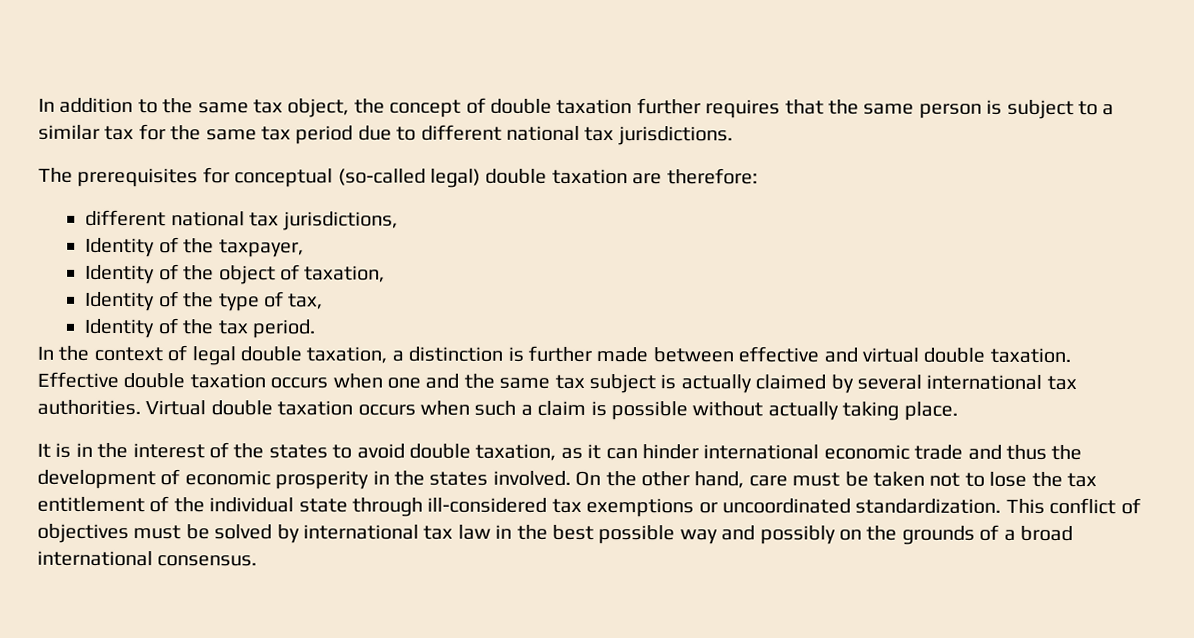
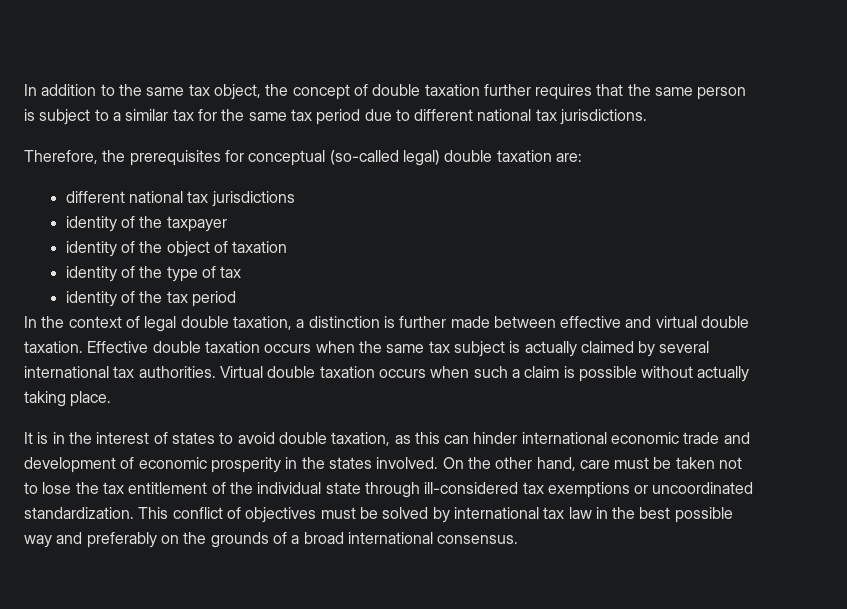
[38,167,73,183] The -> [24,150,126,164] Therefore, the
[632,168,758,185] [85,209,398,231] [85,237,304,258] [85,264,156,285] are therefore: // different national tax jurisdictions, // Identity of the taxpayer, // Identity -> [555,153,582,162] [65,191,295,207] [65,216,227,232] [65,241,117,257] are: // different national tax jurisdictions // identity of the taxpayer // identity
[304,265,386,283] [85,291,156,312] taxation, // Identity -> [232,241,288,253] [65,266,117,282] taxation // identity
[288,293,324,310] [84,318,155,339] tax, // Identity -> [220,266,242,278] [65,291,117,307] tax // identity
[252,319,316,339] period. -> [191,291,236,307] period
[387,373,460,389] one and -> (355, 347) none
[233,443,265,459] the -> (168, 438) none
[587,443,602,460] it -> [414,432,440,444] this
[1005,444,1083,461] thus the -> (750, 438) none
[759,525,836,545] possibly -> [86,532,157,548] preferably

